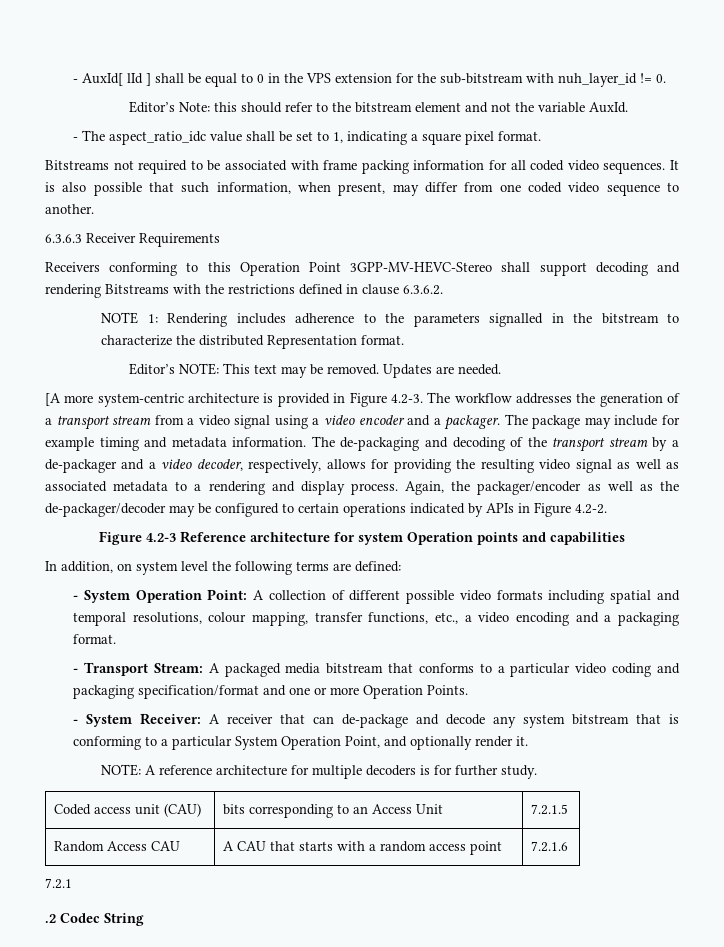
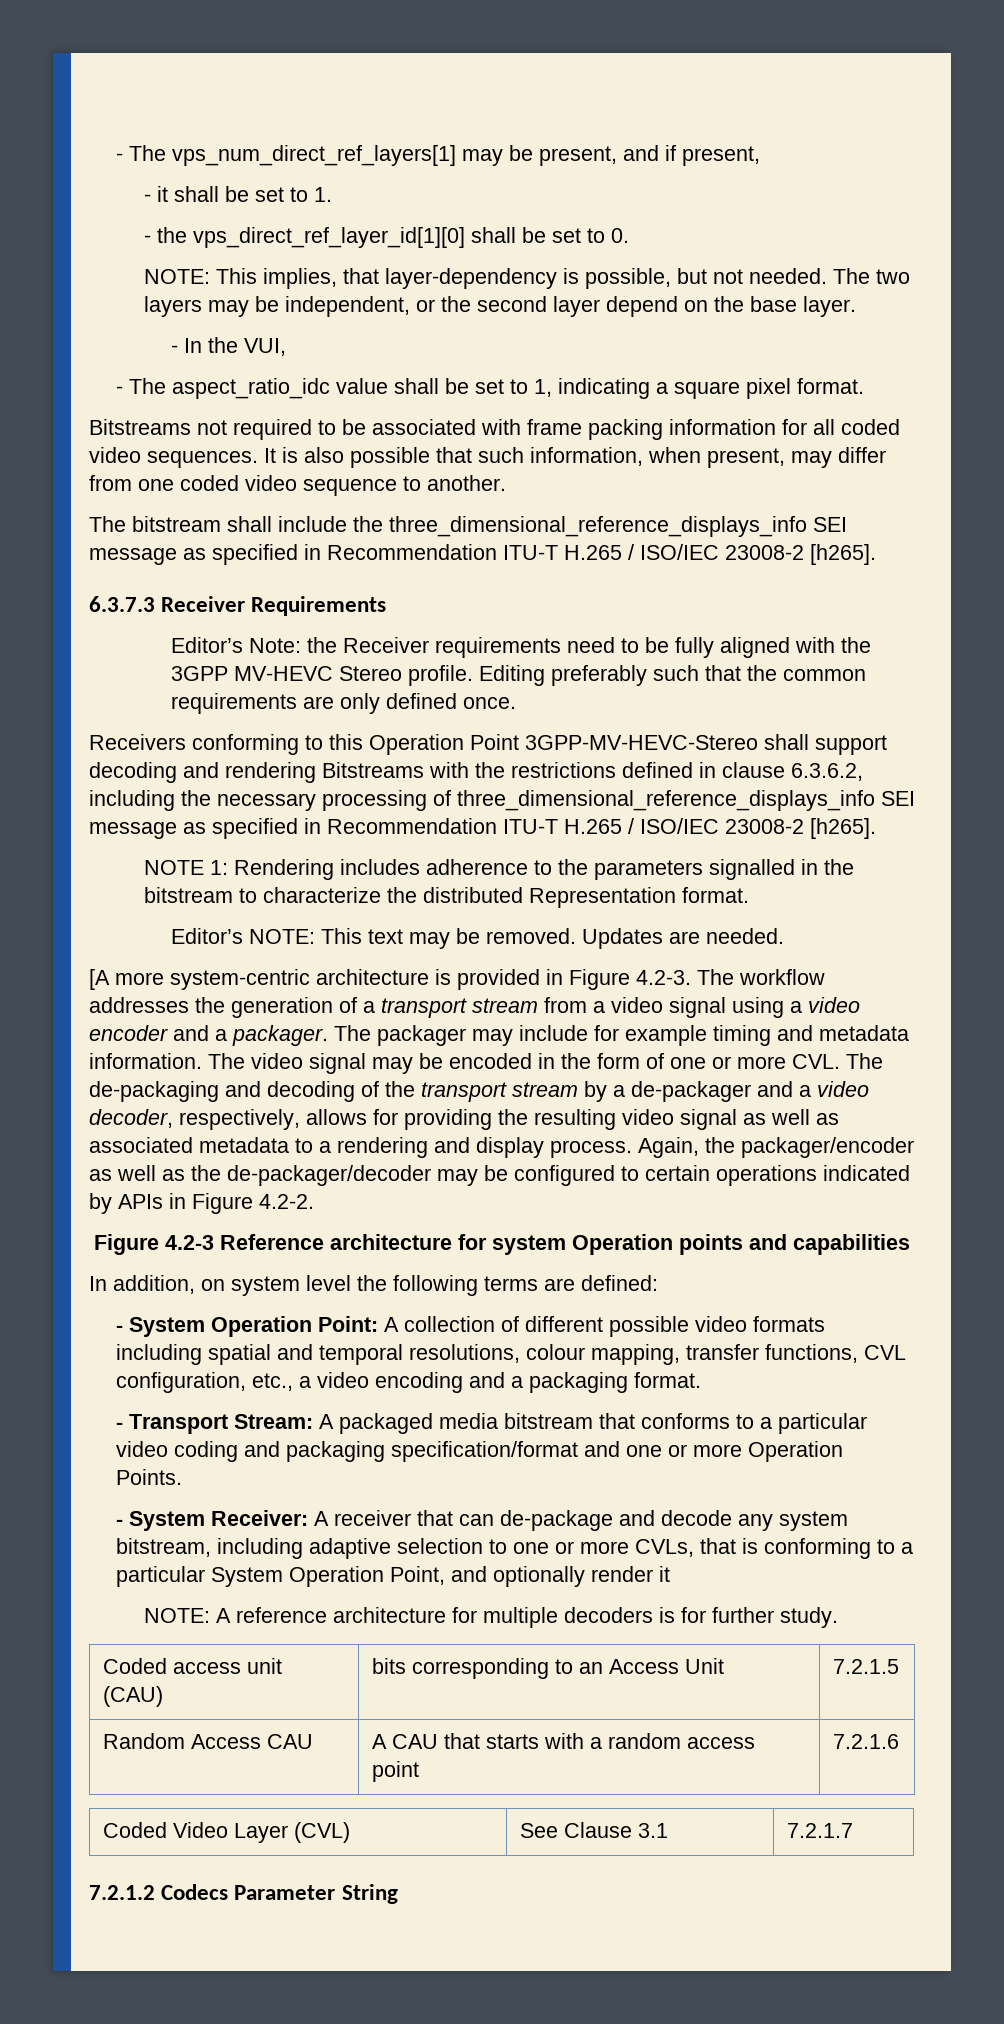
[73,73,667,87] [129,101,629,113] - AuxId[ lId ] shall be equal to 0 in the VPS extension for the sub-bitstream with nuh_layer_id != 0. // Editor’s Note: this should refer to the bitstream element and not the variable AuxId. -> [116,145,761,166] [143,186,332,202] [143,227,629,248] [143,268,910,289] [143,296,856,317] [171,337,287,356] - The vps_num_direct_ref_layers[1] may be present, and if present, // - it shall be set to 1. // - the vps_direct_ref_layer_id[1][0] shall be set to 0. // NOTE: This implies, that layer-dependency is possible, but not needed. The two layers may be independent, or the second layer depend on the base layer. // - In the VUI,
[45,233,220,247] 6.3.6.3 Receiver Requirements -> [89,516,847,537] [89,544,876,565] [89,596,387,616] [171,637,872,658] [171,665,867,686] [171,693,517,714] The bitstream shall include the three_dimensional_reference_displays_info SEI message as specified in Recommendation ITU-T H.265 / ISO/IEC 23008-2 [h265]. // 6.3.7.3 Receiver Requirements // Editor’s Note: the Receiver requirements need to be fully aligned with the 3GPP MV-HEVC Stereo profile. Editing preferably such that the common requirements are only defined once.
[403,285,443,295] 6.3.6.2. -> [791,763,863,781] [89,790,915,811] [89,818,876,839] 6.3.6.2, including the necessary processing of three_dimensional_reference_displays_info SEI message as specified in Recommendation ITU-T H.265 / ISO/IEC 23008-2 [h265].
[532,415,581,429] package -> [377,1025,466,1046] packager
(335, 441) none -> [251,1053,883,1074] video signal may be encoded in the form of one or more CVL. The
(429, 618) none -> [864,1345,907,1360] [116,1372,247,1393] CVL configuration,
[572,714,630,725] bitstream -> [116,1538,695,1559] bitstream, including adaptive selection to one or more CVLs,
[516,736,529,746] it. -> [659,1566,671,1582] it
[45,878,72,889] [45,913,100,923] // 7.2.1 // .2 Codec -> [102,1822,350,1843] [519,1822,668,1838] [786,1823,853,1838] [89,1884,336,1900] // Coded Video Layer (CVL) | See Clause 3.1 | 7.2.1.7 // 7.2.1.2 Codecs Parameter

